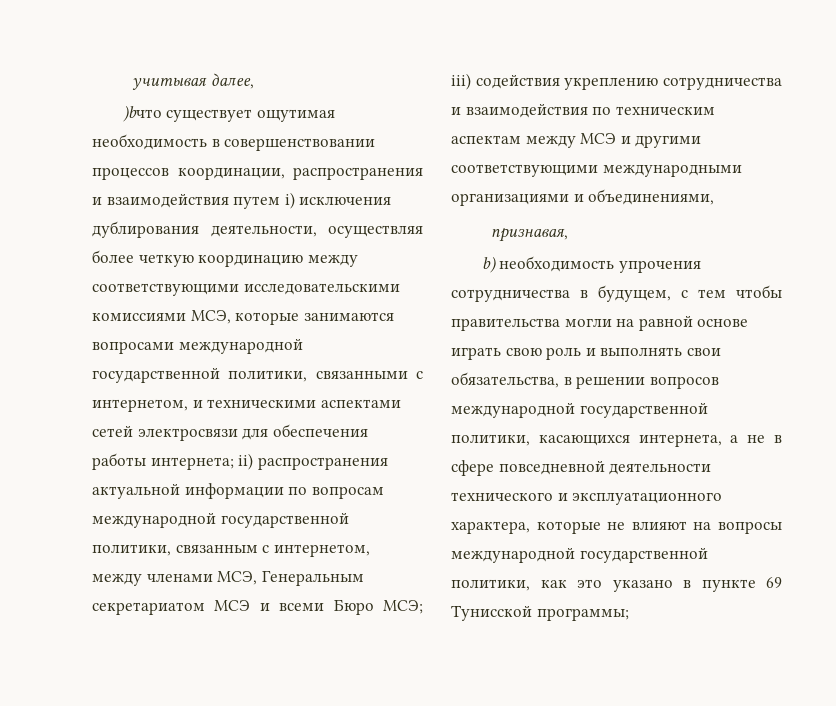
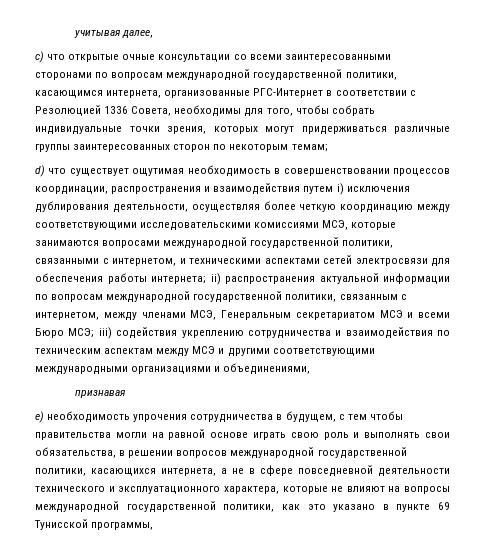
[122,105,162,122] )bчто -> [35,51,391,63] [35,69,397,81] [35,88,416,98] [35,105,375,117] [35,126,450,135] [35,144,328,152] [35,165,67,177] c) что открытые очные консультации со всеми заинтересованными сторонами по вопросам международной государственной политики, касающимся интернета, организованные РГС-Интернет в соответствии с Резолюцией 1336 Совета, необходимы для того, чтобы собрать индивидуальные точки зрения, которых могут придерживаться различные группы заинтересованных сторон по некоторым темам; // d) что
[491,228,569,242] [481,256,496,273] признавая, // b) -> [74,390,126,398] [35,411,44,423] признавая // e)
[536,608,629,621] программы; -> [91,522,154,530] программы,

